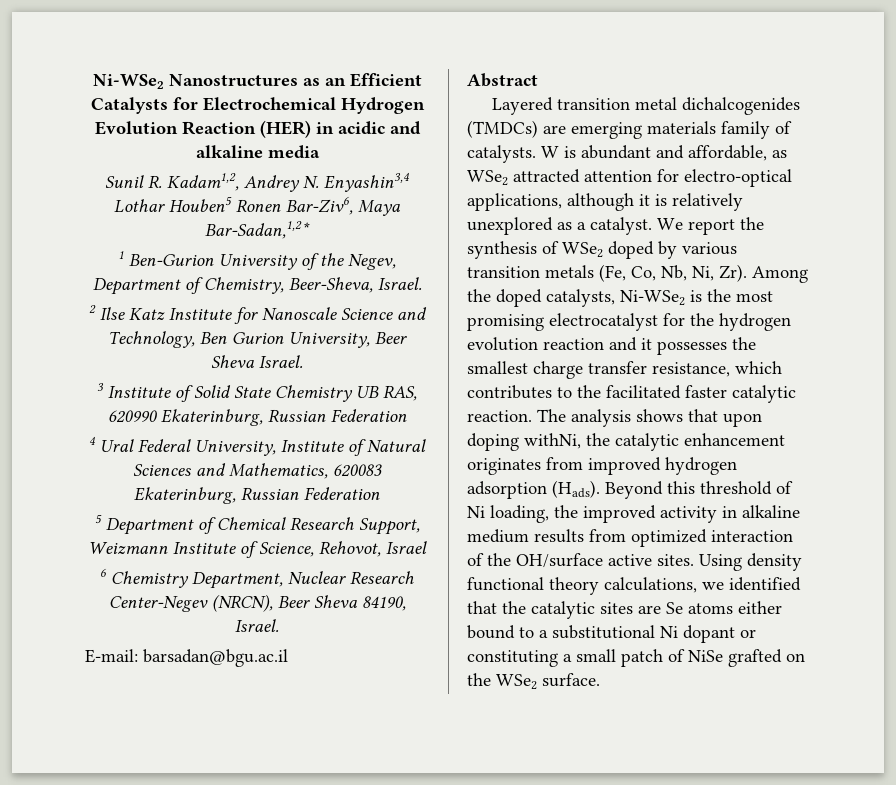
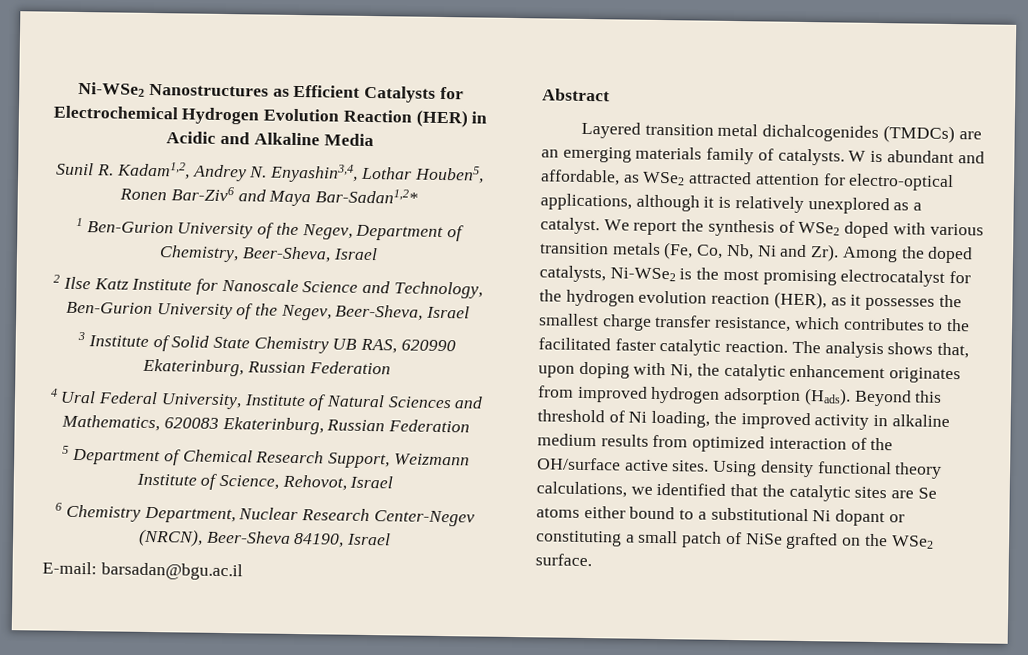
[324,77,346,86] an -> (290, 92) none
[337,121,421,135] [195,145,320,159] acidic and alkaline media -> [166,131,374,147] Acidic and Alkaline Media
[324,172,410,192] [114,196,401,216] [205,221,310,239] Enyashin3,4 Lothar Houben5 Ronen Bar-Ziv6, Maya Bar-Sadan,1,2* -> [269,163,484,184] [119,186,418,207] Enyashin3,4, Lothar Houben5, Ronen Bar-Ziv6 and Maya Bar-Sadan1,2*
[377,277,422,290] Israel. -> [332,247,378,261] Israel
[200,332,407,348] [211,355,303,368] Ben Gurion University, Beer Sheva Israel. -> [65,301,471,321] Ben-Gurion University of the Negev, Beer-Sheva, Israel
[277,595,406,611] [235,619,279,632] Beer Sheva 84190, Israel. -> [206,530,392,548] Beer-Sheva 84190, Israel
(566, 129) none -> [541,149,559,158] an
[658,241,677,259] by -> [892,222,926,235] with
[692,266,714,281] Ni, -> [757,244,808,258] Ni and
[609,337,637,351] and -> [773,291,847,310] (HER), as
[688,409,718,422] that -> [937,342,970,359] that,
[524,433,581,449] withNi, -> [633,362,694,379] with Ni,

